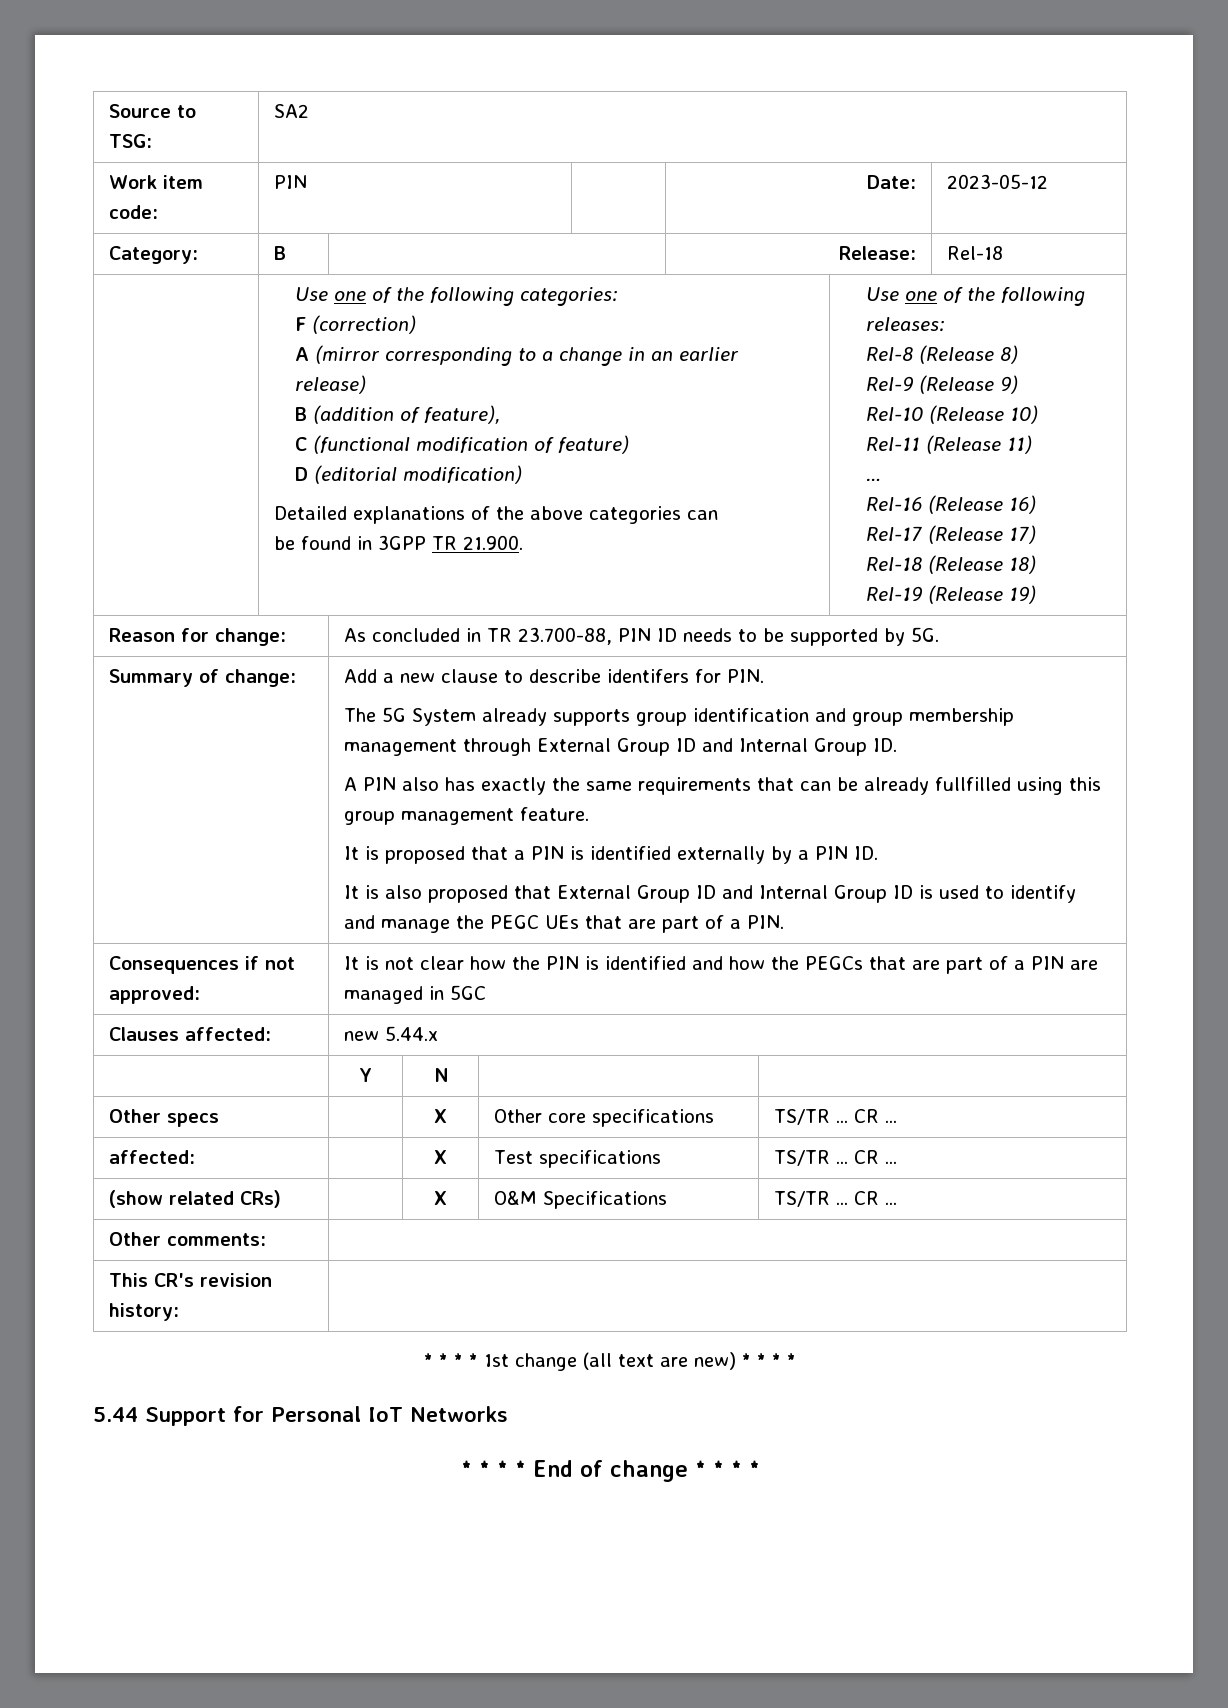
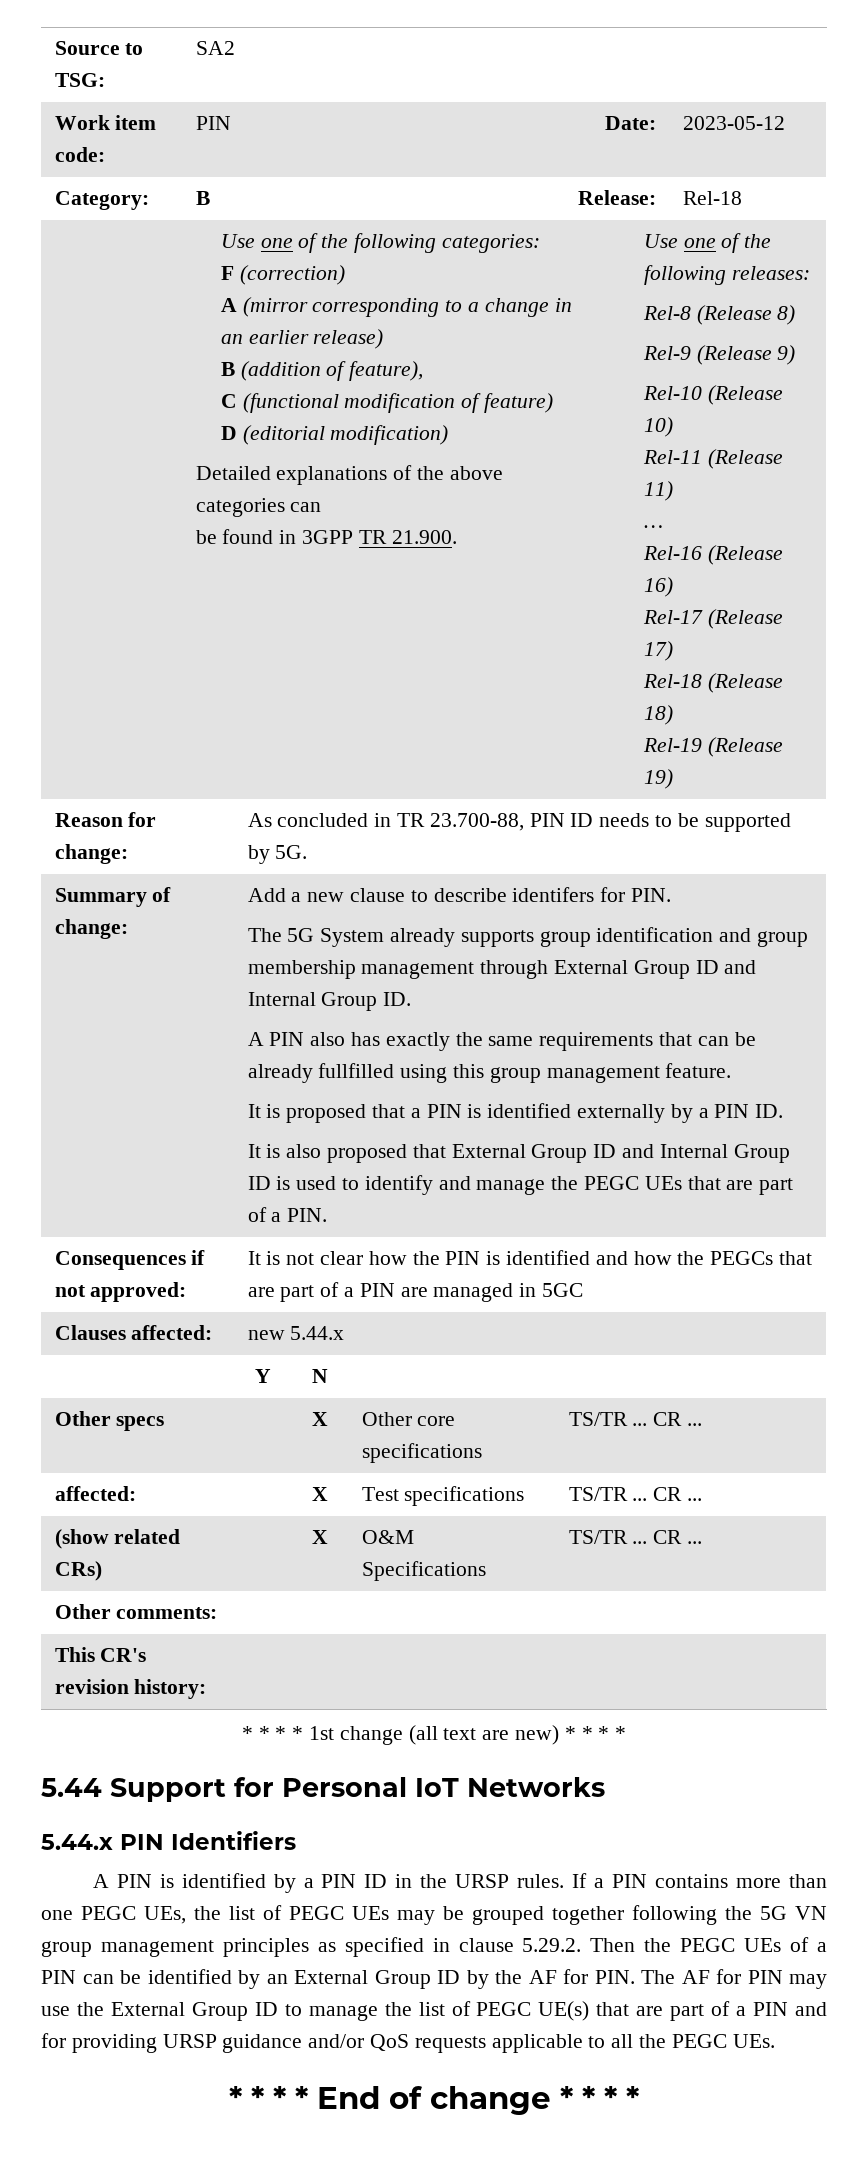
(508, 1414) none -> [41,1831,296,1850] [92,1873,827,1893] [41,1905,827,1925] [41,1937,827,1957] [41,1969,827,1989] [41,2001,828,2021] [41,2033,775,2053] // 5.44.x PIN Identifiers // A PIN is identified by a PIN ID in the URSP rules. If a PIN contains more than one PEGC UEs, the list of PEGC UEs may be grouped together following the 5G VN group management principles as specified in clause 5.29.2. Then the PEGC UEs of a PIN can be identified by an External Group ID by the AF for PIN. The AF for PIN may use the External Group ID to manage the list of PEGC UE(s) that are part of a PIN and for providing URSP guidance and/or QoS requests applicable to all the PEGC UEs.

